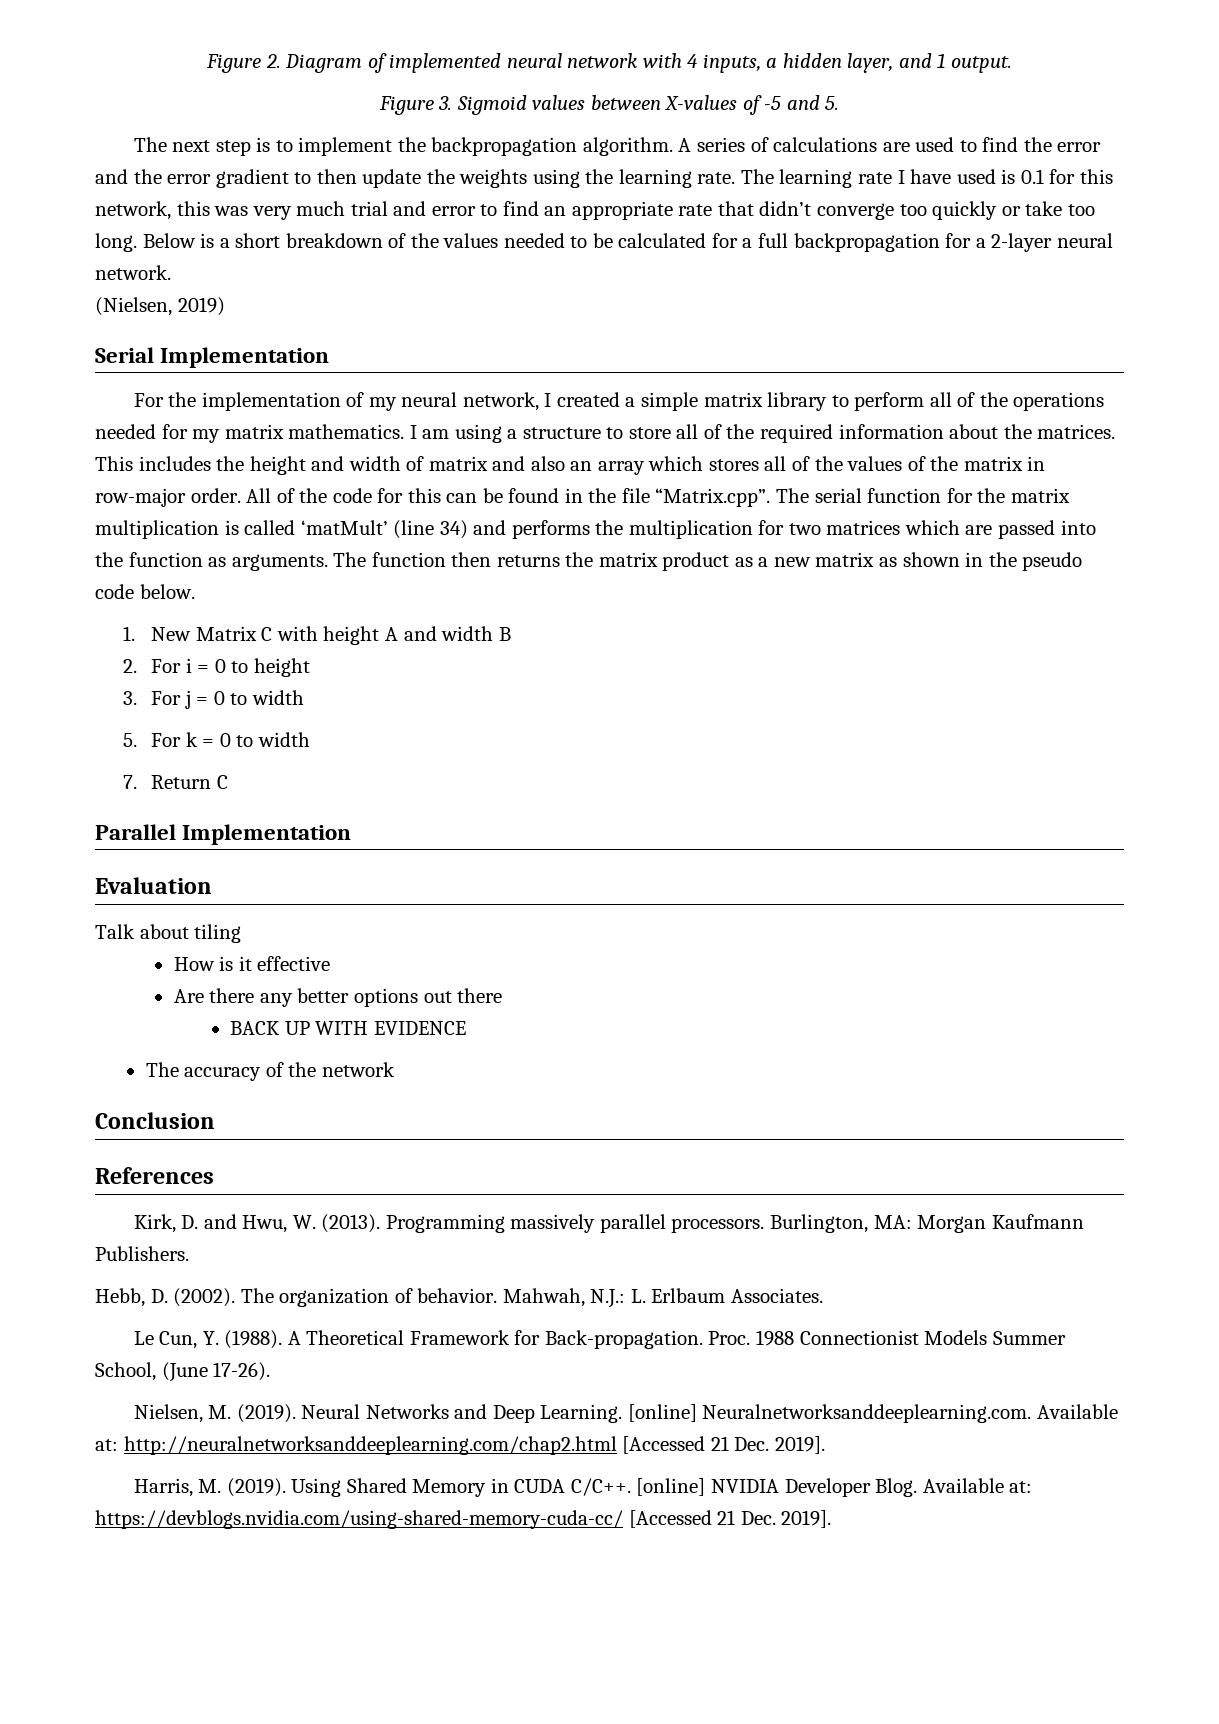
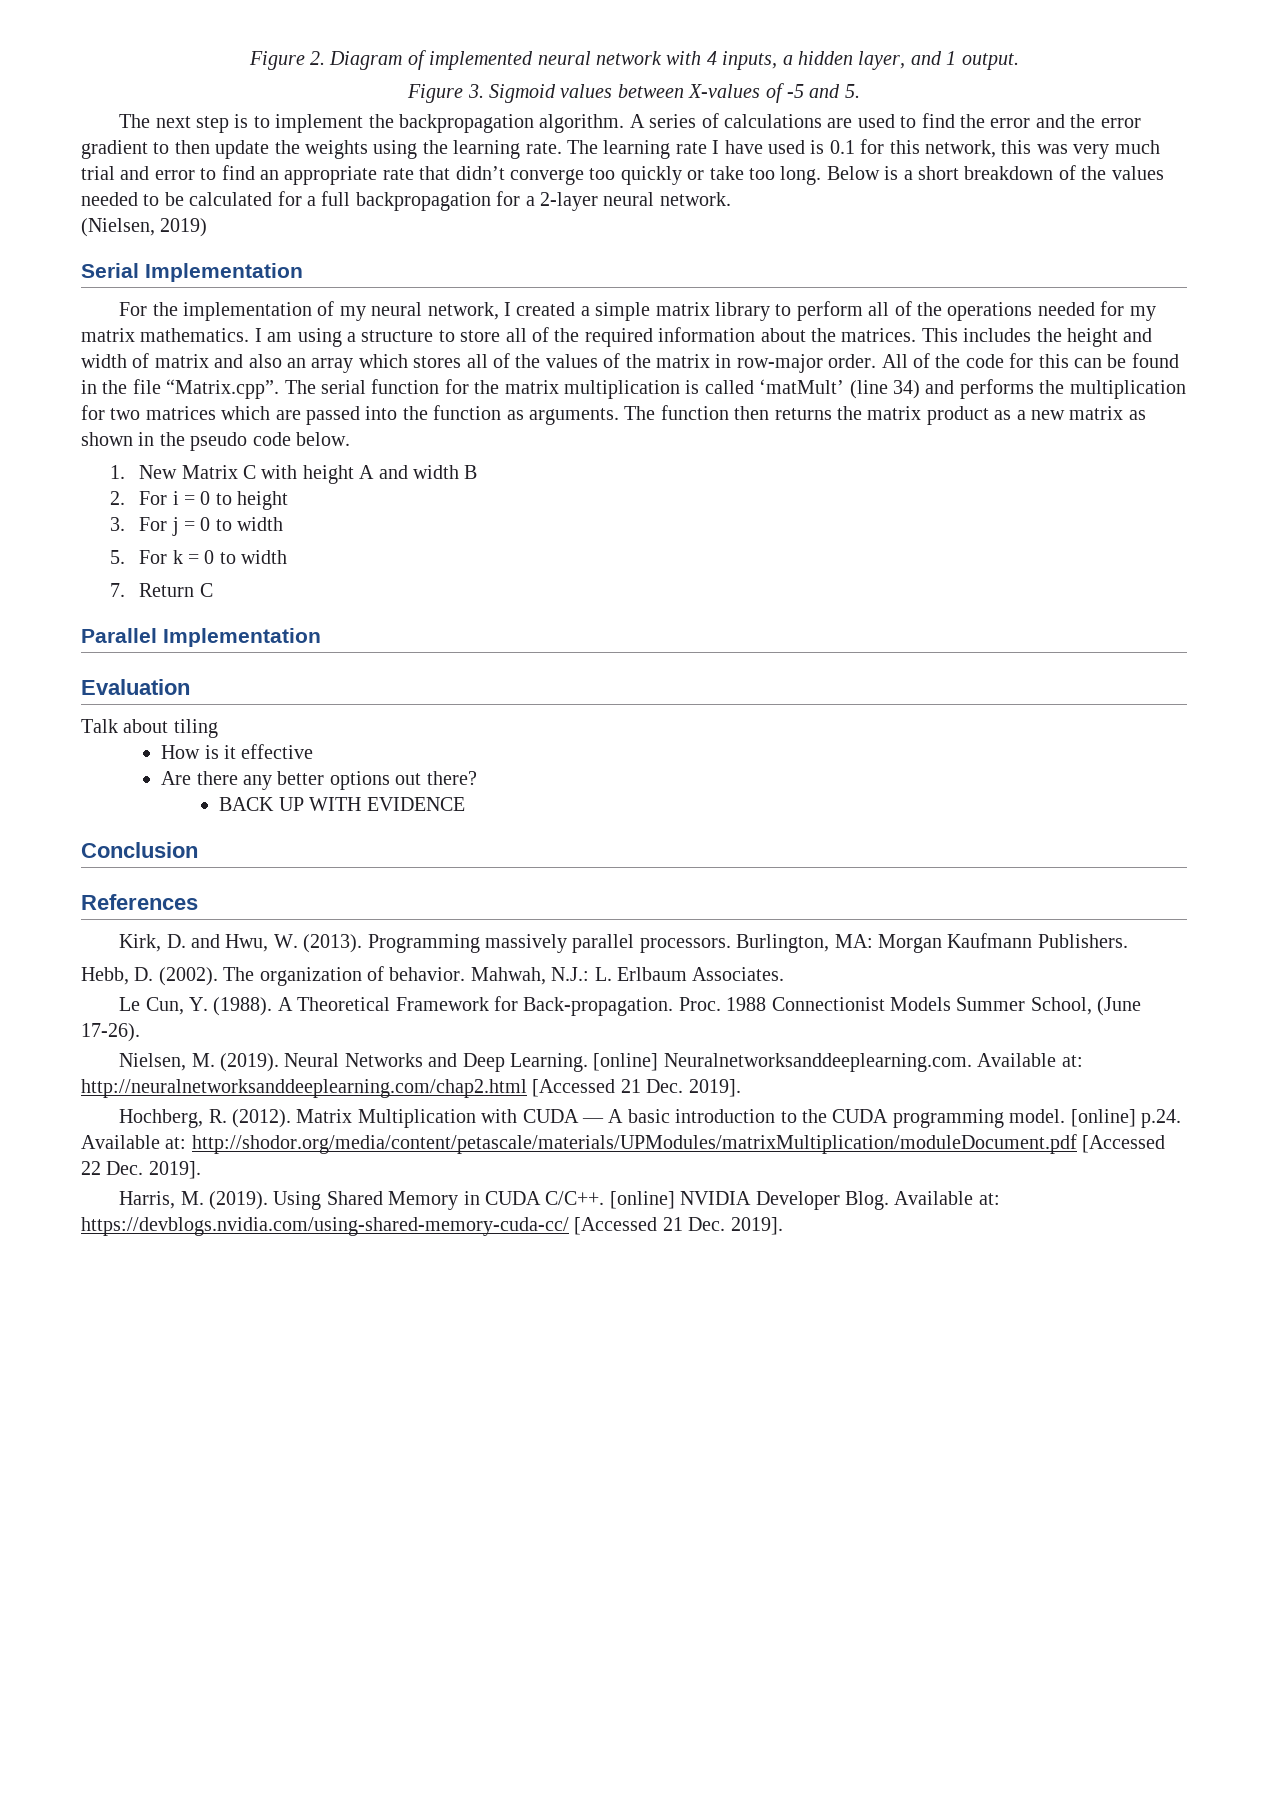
[457,988,503,1003] there -> [426,771,477,785] there?
[145,1062,395,1081] // The accuracy of the network -> (465, 804) none
(825, 1445) none -> [119,1109,1182,1128] [81,1134,1166,1154] [81,1161,201,1179] // Hochberg, R. (2012). Matrix Multiplication with CUDA — A basic introduction to the CUDA programming model. [online] p.24. Available at: http://shodor.org/media/content/petascale/materials/UPModules/matrixMultiplication/moduleDocument.pdf [Accessed 22 Dec. 2019].

